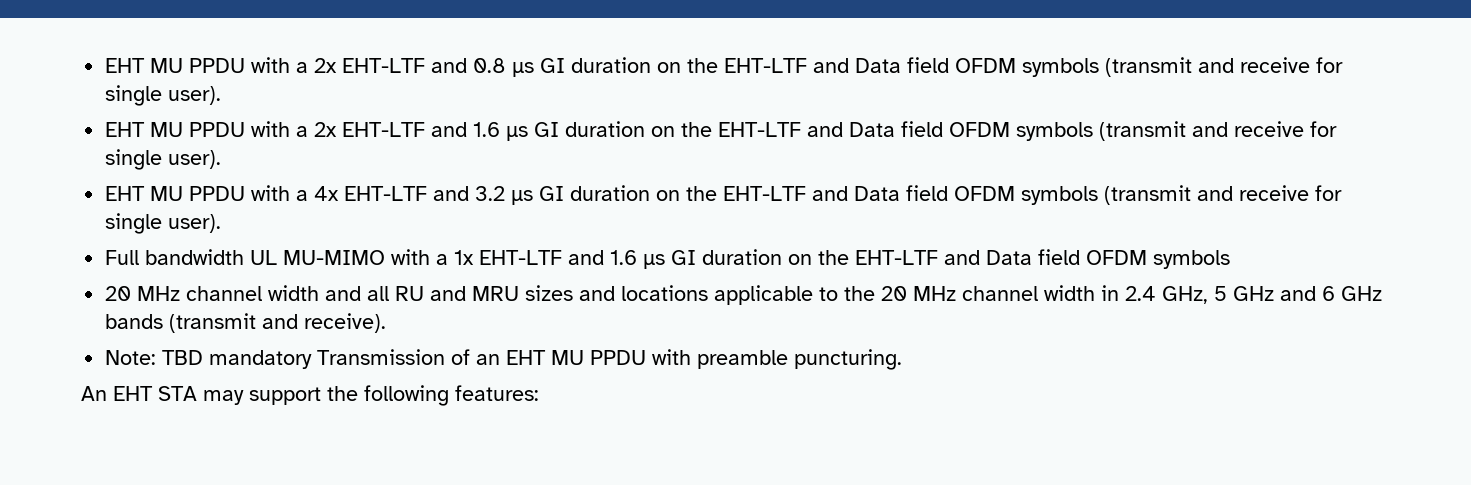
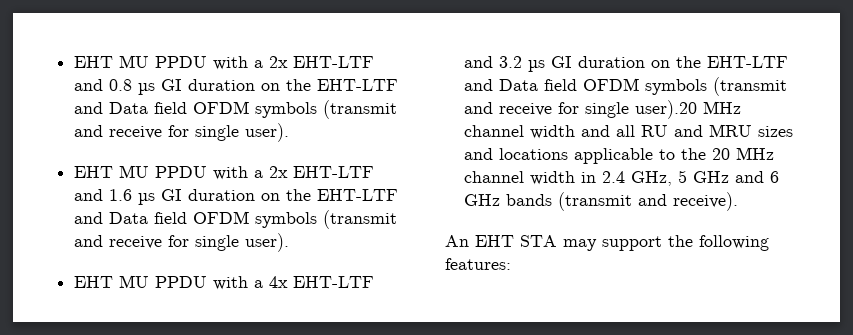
[168,214,222,233] [105,249,1231,269] [105,286,132,301] user). // Full bandwidth UL MU-MIMO with a 1x EHT-LTF and 1.6 µs GI duration on the EHT-LTF and Data field OFDM symbols // 20 -> [635,100,698,119] user).20
[105,349,903,370] // Note: TBD mandatory Transmission of an EHT MU PPDU with preamble puncturing. -> (739, 201) none

